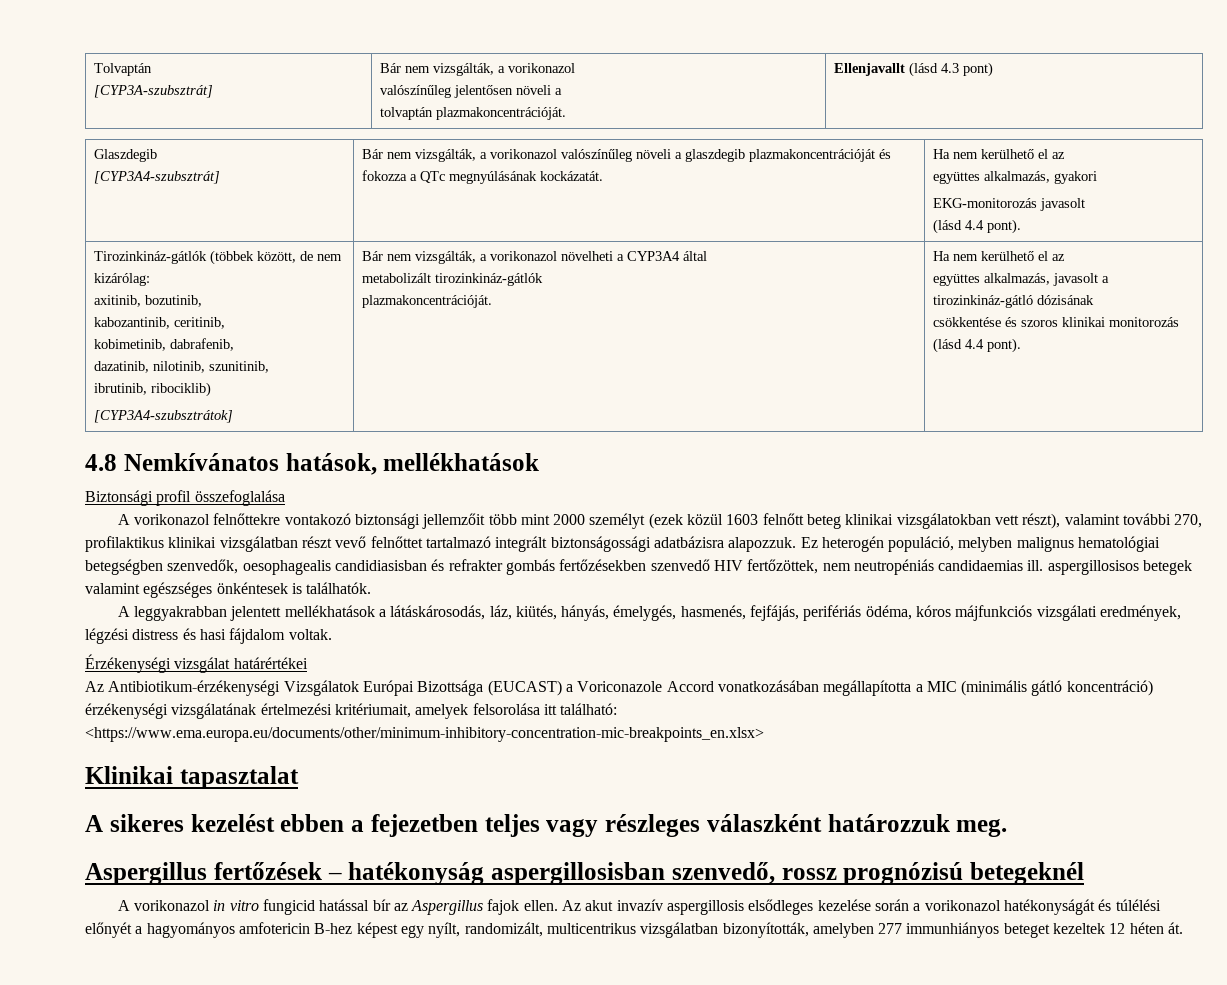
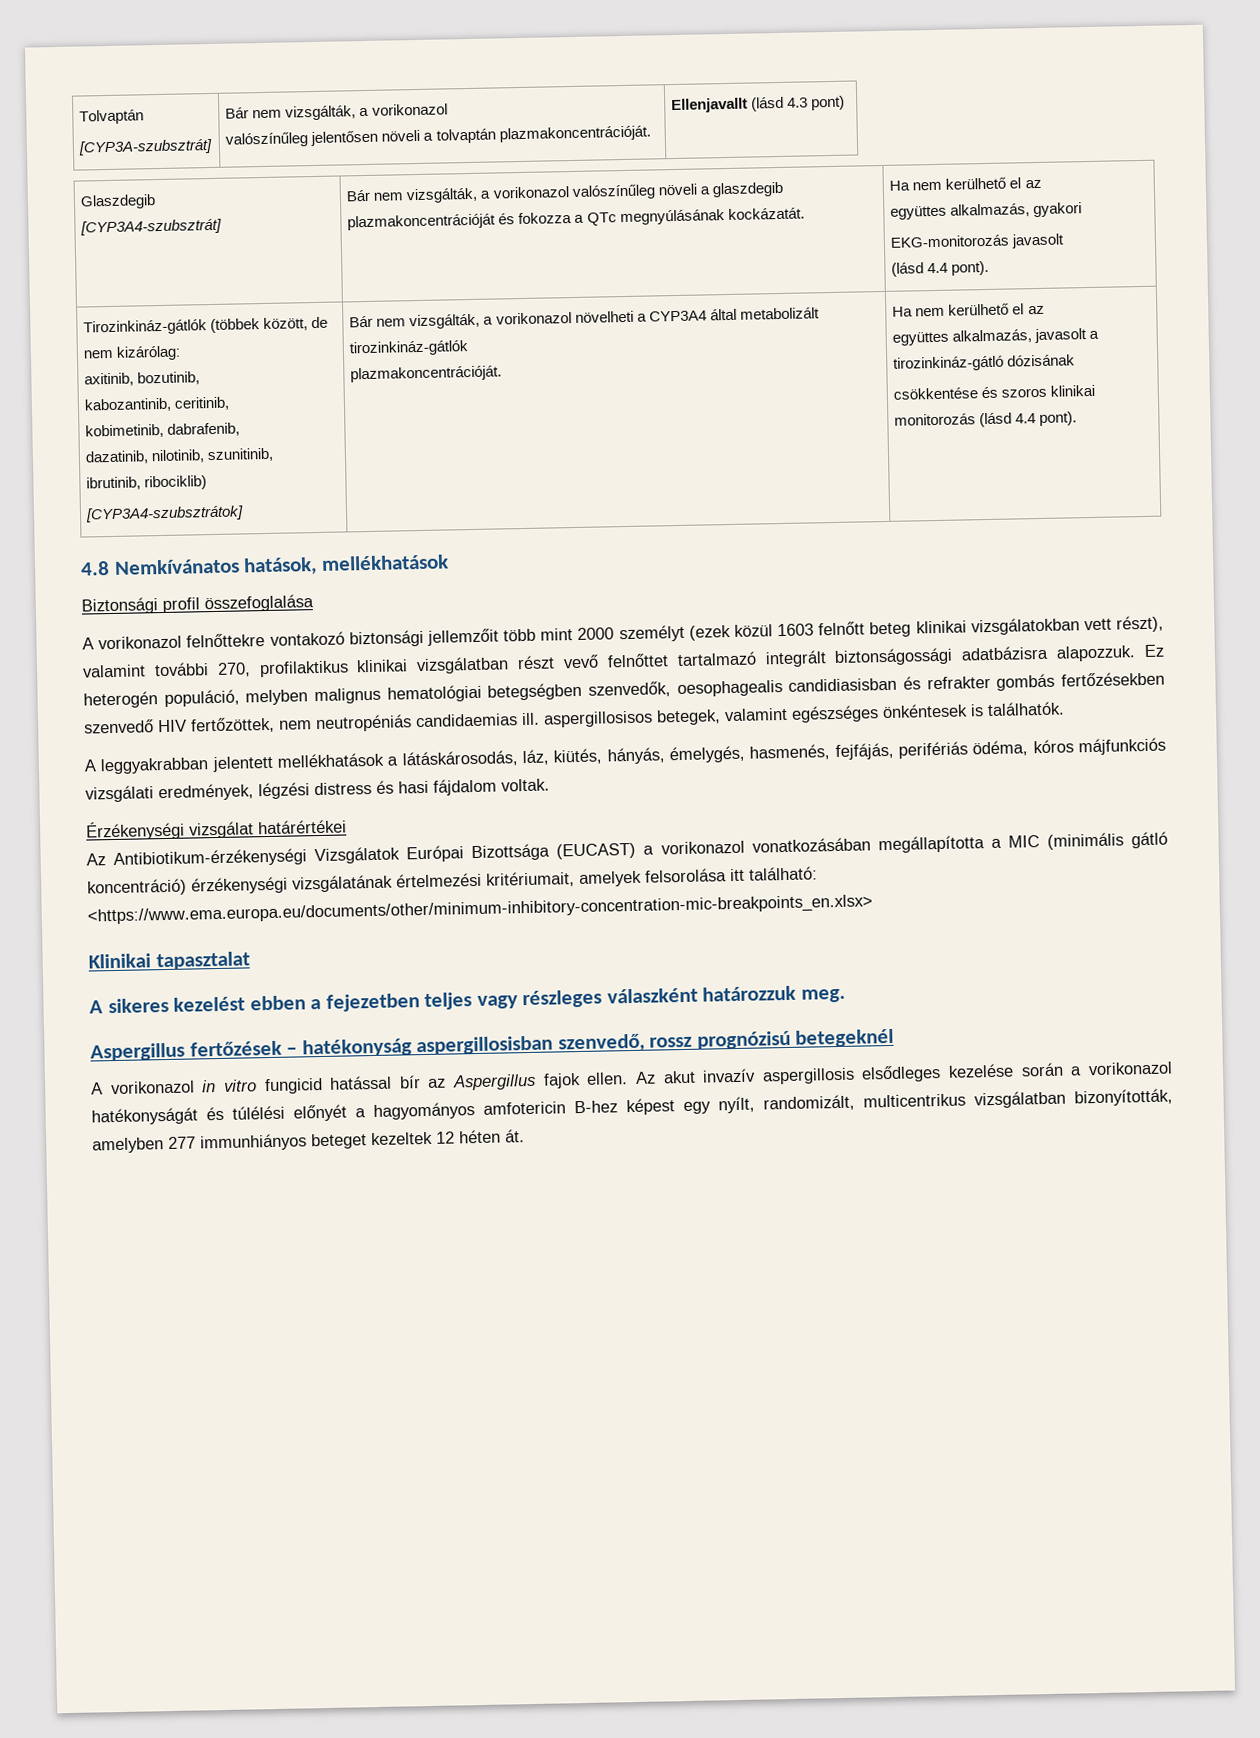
(562, 91) // -> (434, 136) none
(707, 256) // -> (737, 314) none
[1143,560,1193,575] betegek -> [656,709,721,726] betegek,
[577,681,714,692] Voriconazole Accord -> [660,840,745,855] vorikonazol

